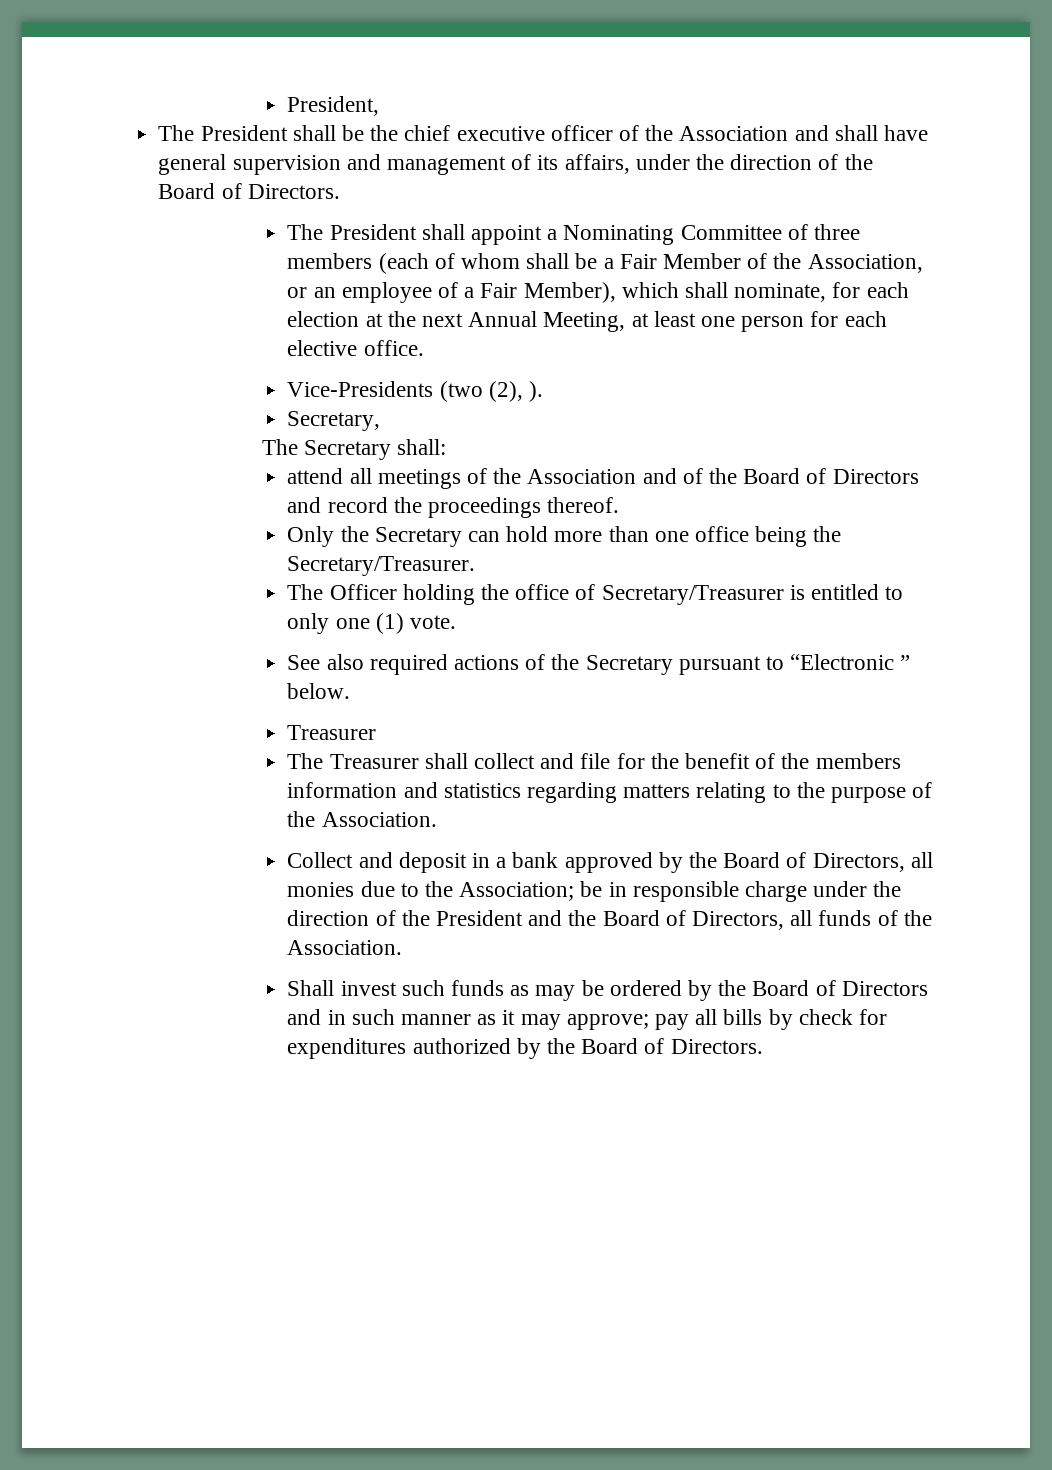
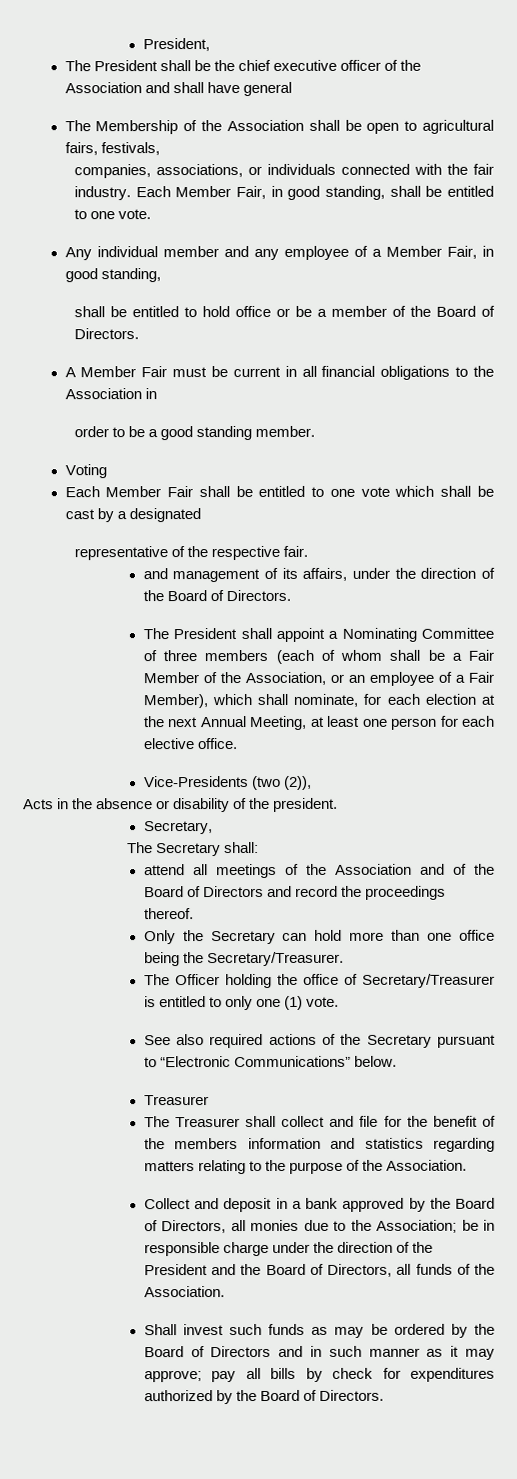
[232,155,341,175] supervision -> [64,119,495,135] [64,142,160,156] [74,163,494,179] [74,185,495,201] [74,209,152,220] [64,245,494,261] [64,268,161,283] [74,305,496,318] [74,328,140,340] [64,365,495,380] [64,388,157,400] [74,425,316,441] [64,464,107,479] [64,485,494,498] [64,508,201,523] [74,545,309,561] // The Membership of the Association shall be open to agricultural fairs, festivals, // companies, associations, or individuals connected with the fair industry. Each Member Fair, in good standing, shall be entitled to one vote. // Any individual member and any employee of a Member Fair, in good standing, // shall be entitled to hold office or be a member of the Board of Directors. // A Member Fair must be current in all financial obligations to the Association in // order to be a good standing member. // Voting // Each Member Fair shall be entitled to one vote which shall be cast by a designated // representative of the respective fair. //
[488,381,543,402] (2), ). -> [283,775,312,790] [23,797,339,813] (2)), // Acts in the absence or disability of the president.
[900,655,911,670] ” -> [233,1055,351,1068] Communications”

